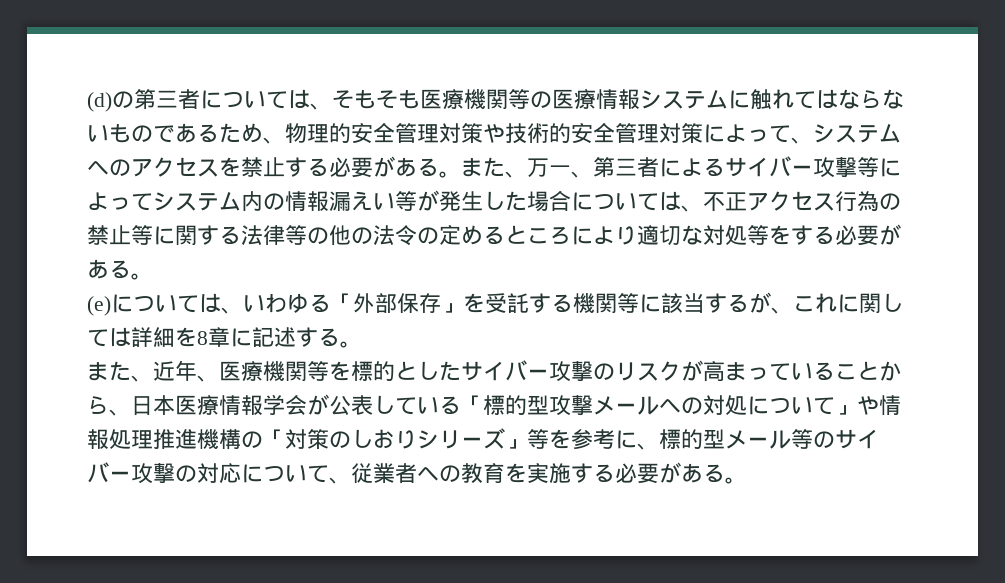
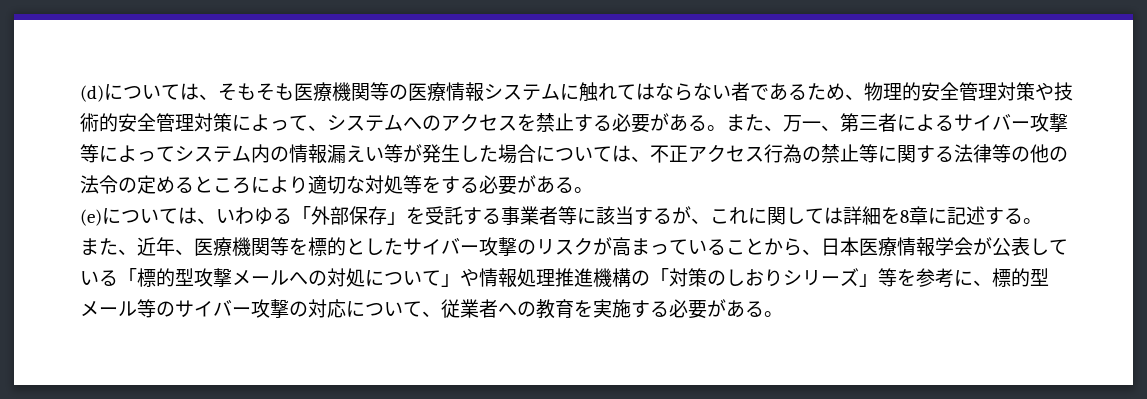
[112,89,200,110] の第三者 -> (104, 93) none
[109,123,153,143] もの -> [731,82,750,101] 者
[573,293,617,314] 機関 -> [501,206,558,225] 事業者

